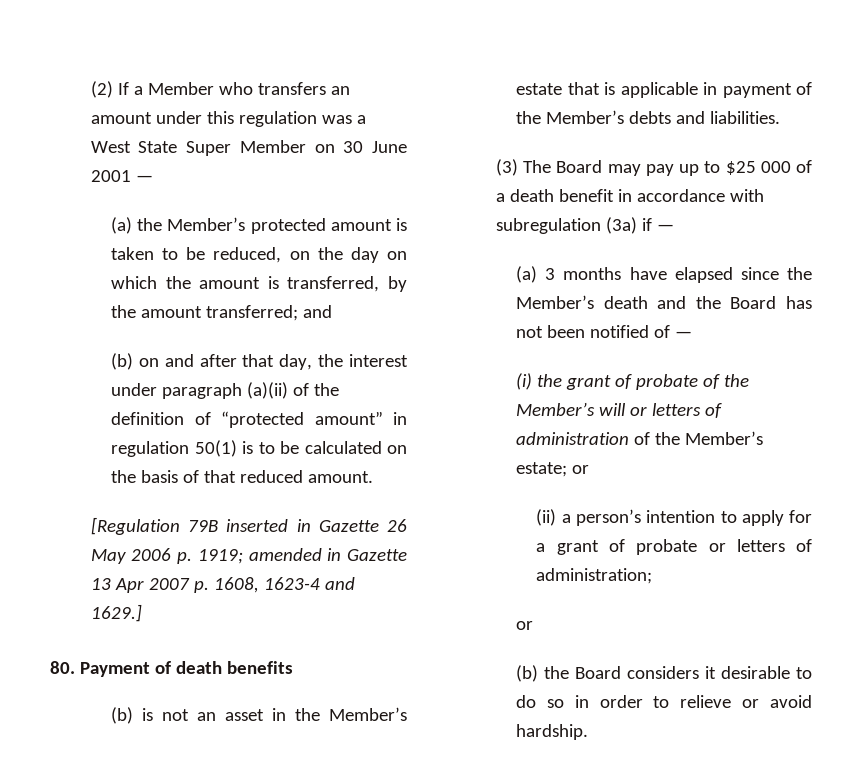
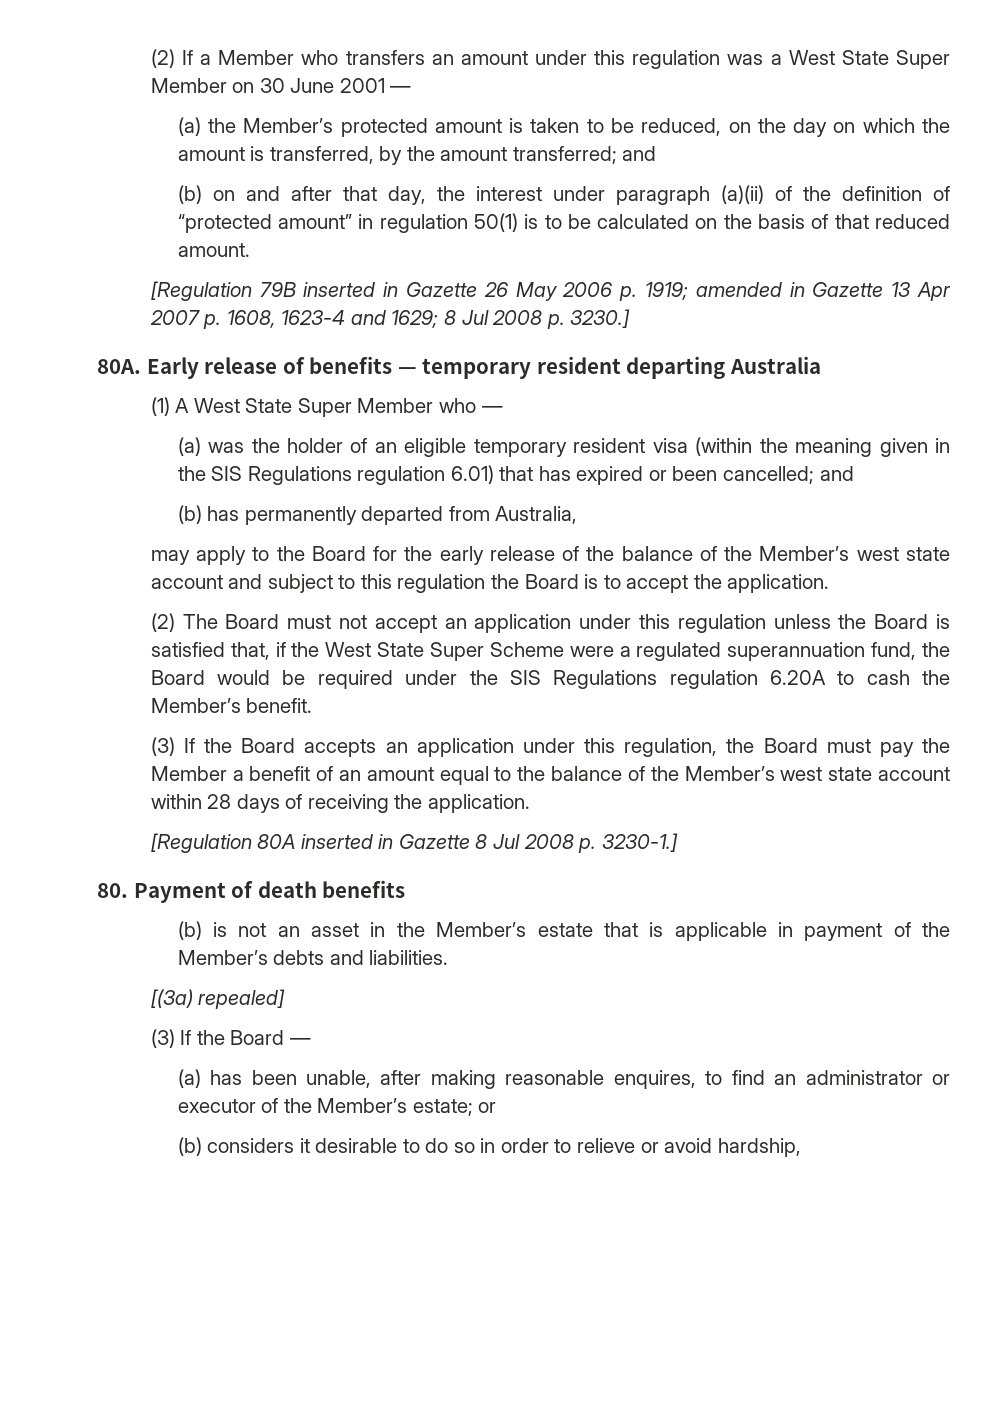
[90,604,142,622] 1629.] -> [391,309,631,329] [97,356,821,379] [150,397,503,417] [177,437,951,457] [177,465,854,485] [177,505,578,525] [150,546,950,565] [150,574,830,593] [150,613,951,633] [150,642,951,661] [150,670,950,689] [150,698,313,713] [150,737,951,757] [150,766,951,785] [150,794,530,813] [150,833,678,853] 1629; 8 Jul 2008 p. 3230.] // 80A. Early release of benefits — temporary resident departing Australia // (1) A West State Super Member who — // (a) was the holder of an eligible temporary resident visa (within the meaning given in the SIS Regulations regulation 6.01) that has expired or been cancelled; and // (b) has permanently departed from Australia, // may apply to the Board for the early release of the balance of the Member’s west state account and subject to this regulation the Board is to accept the application. // (2) The Board must not accept an application under this regulation unless the Board is satisfied that, if the West State Super Scheme were a regulated superannuation fund, the Board would be required under the SIS Regulations regulation 6.20A to cash the Member’s benefit. // (3) If the Board accepts an application under this regulation, the Board must pay the Member a benefit of an amount equal to the balance of the Member’s west state account within 28 days of receiving the application. // [Regulation 80A inserted in Gazette 8 Jul 2008 p. 3230-1.]
[495,159,812,176] [495,189,764,202] [495,217,674,234] [516,266,812,283] [516,295,812,309] [516,325,693,338] [516,373,750,390] [516,402,723,418] [516,432,630,445] // (3) The Board may pay up to $25 000 of a death benefit in accordance with subregulation (3a) if — // (a) 3 months have elapsed since the Member’s death and the Board has not been notified of — // (i) the grant of probate of the Member’s will or letters of administration -> [150,989,286,1009] [150,1029,311,1048] [177,1069,950,1089] [177,1099,256,1113] // [(3a) repealed] // (3) If the Board — // (a) has been unable, after making reasonable enquires, to find an administrator or executor
[536,509,812,526] [536,539,813,555] [536,568,653,584] [516,621,534,630] [516,665,622,682] // (ii) a person’s intention to apply for a grant of probate or letters of administration; // or // (b) the Board -> [177,1137,202,1156] // (b)
[516,724,589,740] hardship. -> [717,1138,801,1157] hardship,

